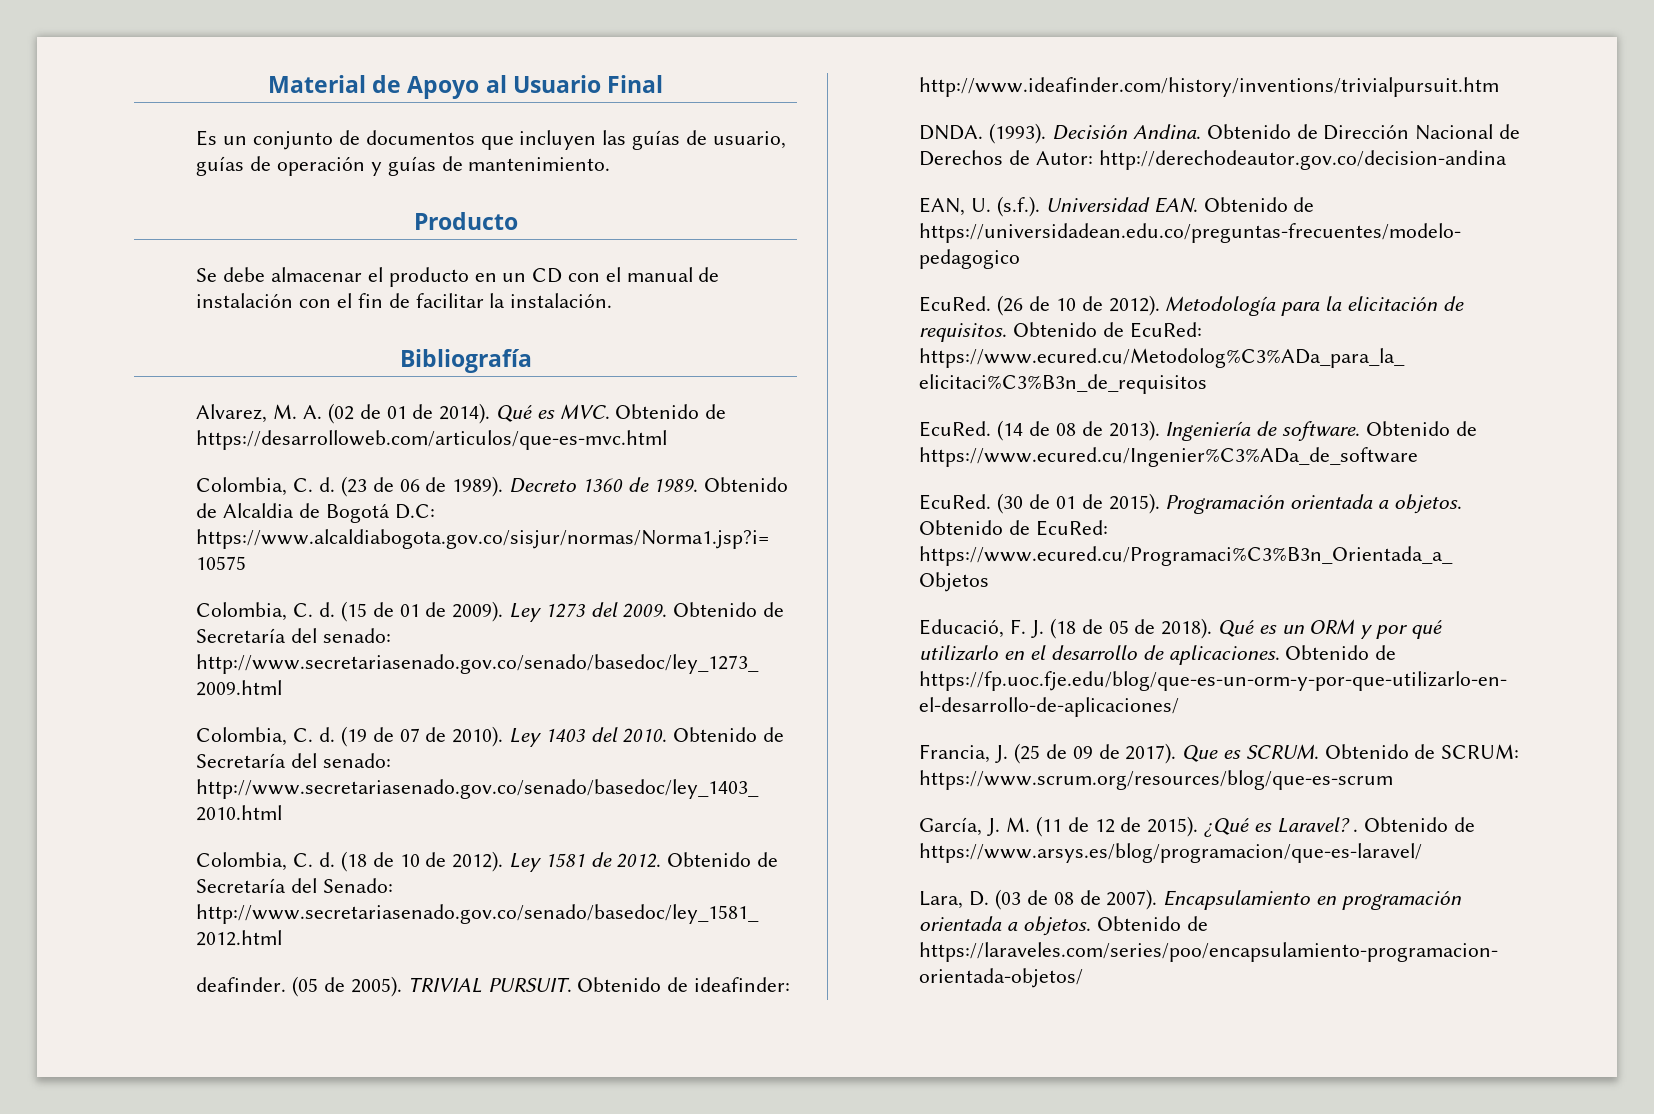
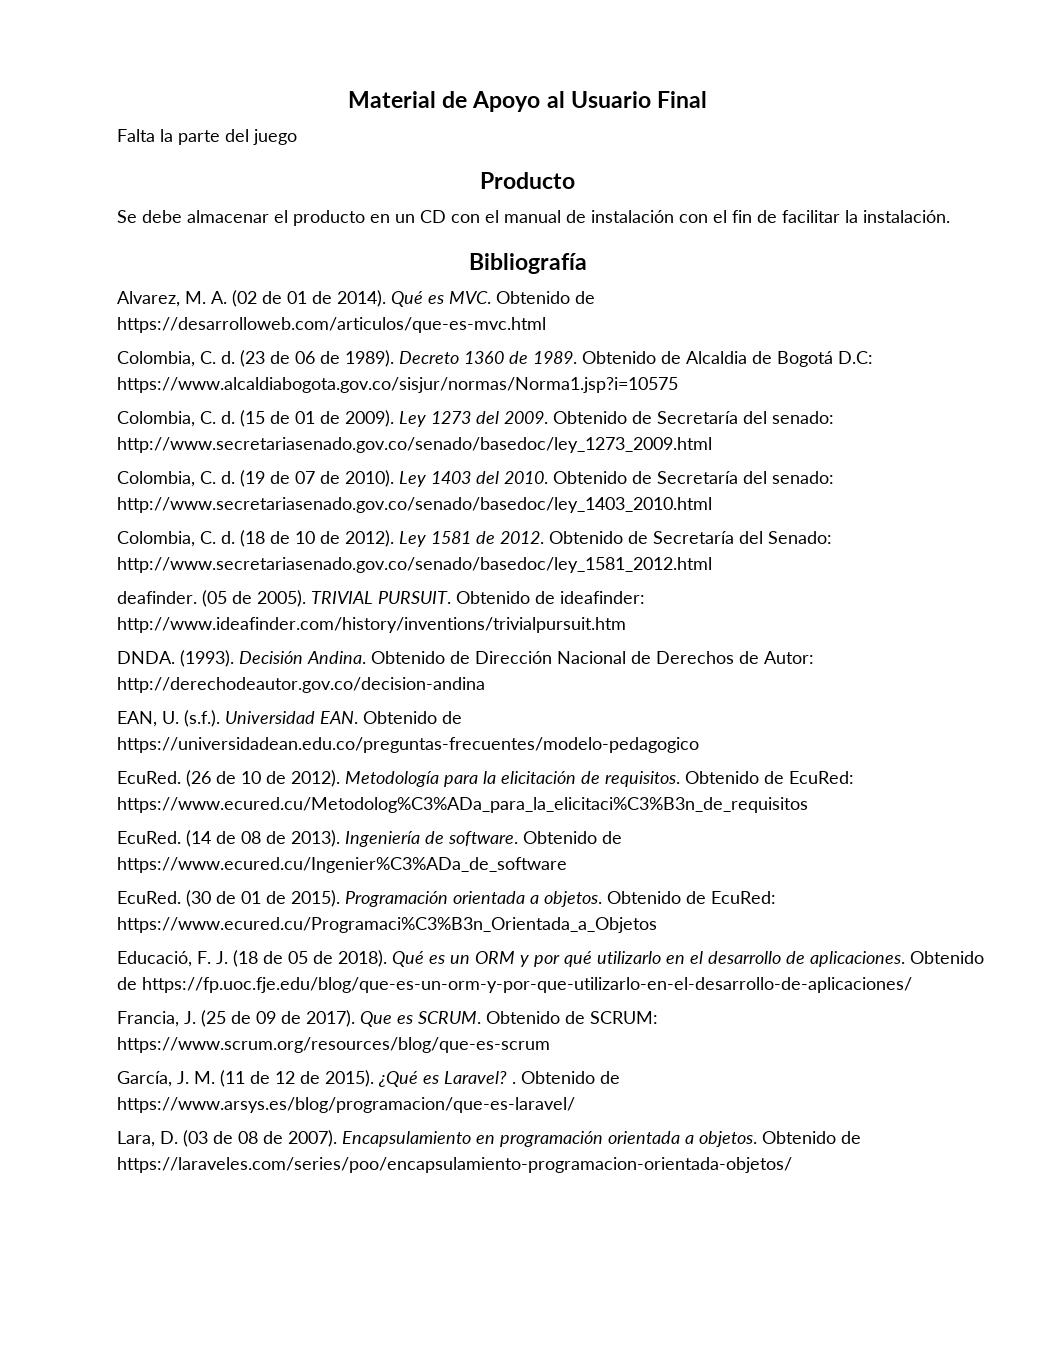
[196,130,786,150] [196,156,611,176] Es un conjunto de documentos que incluyen las guías de usuario, guías de operación y guías de mantenimiento. -> [117,129,298,145] Falta la parte del juego

